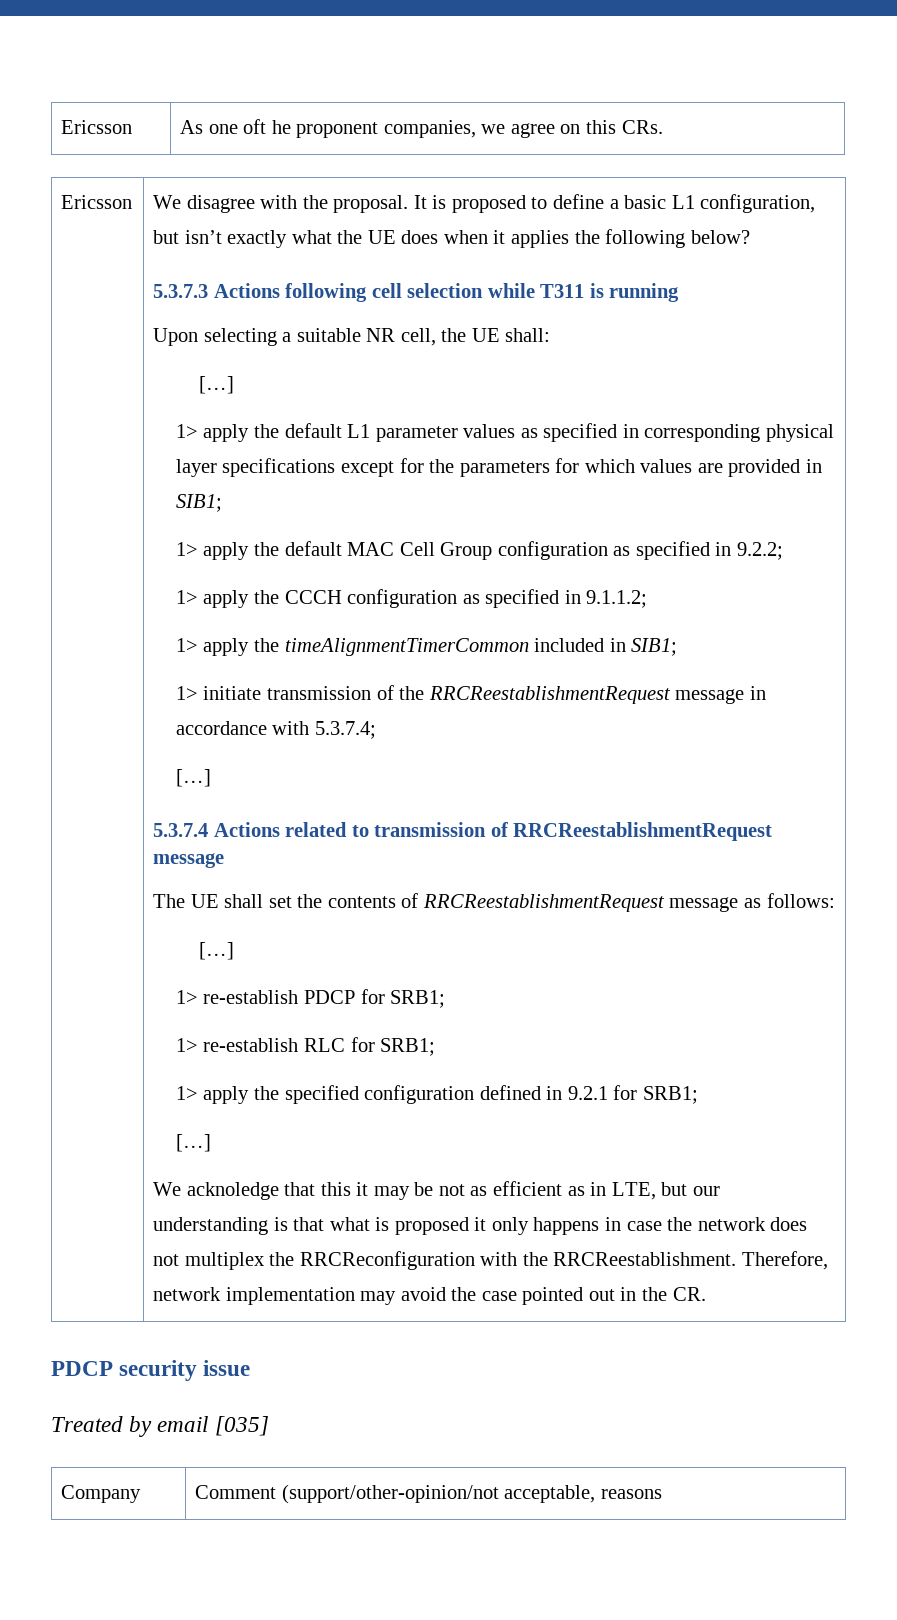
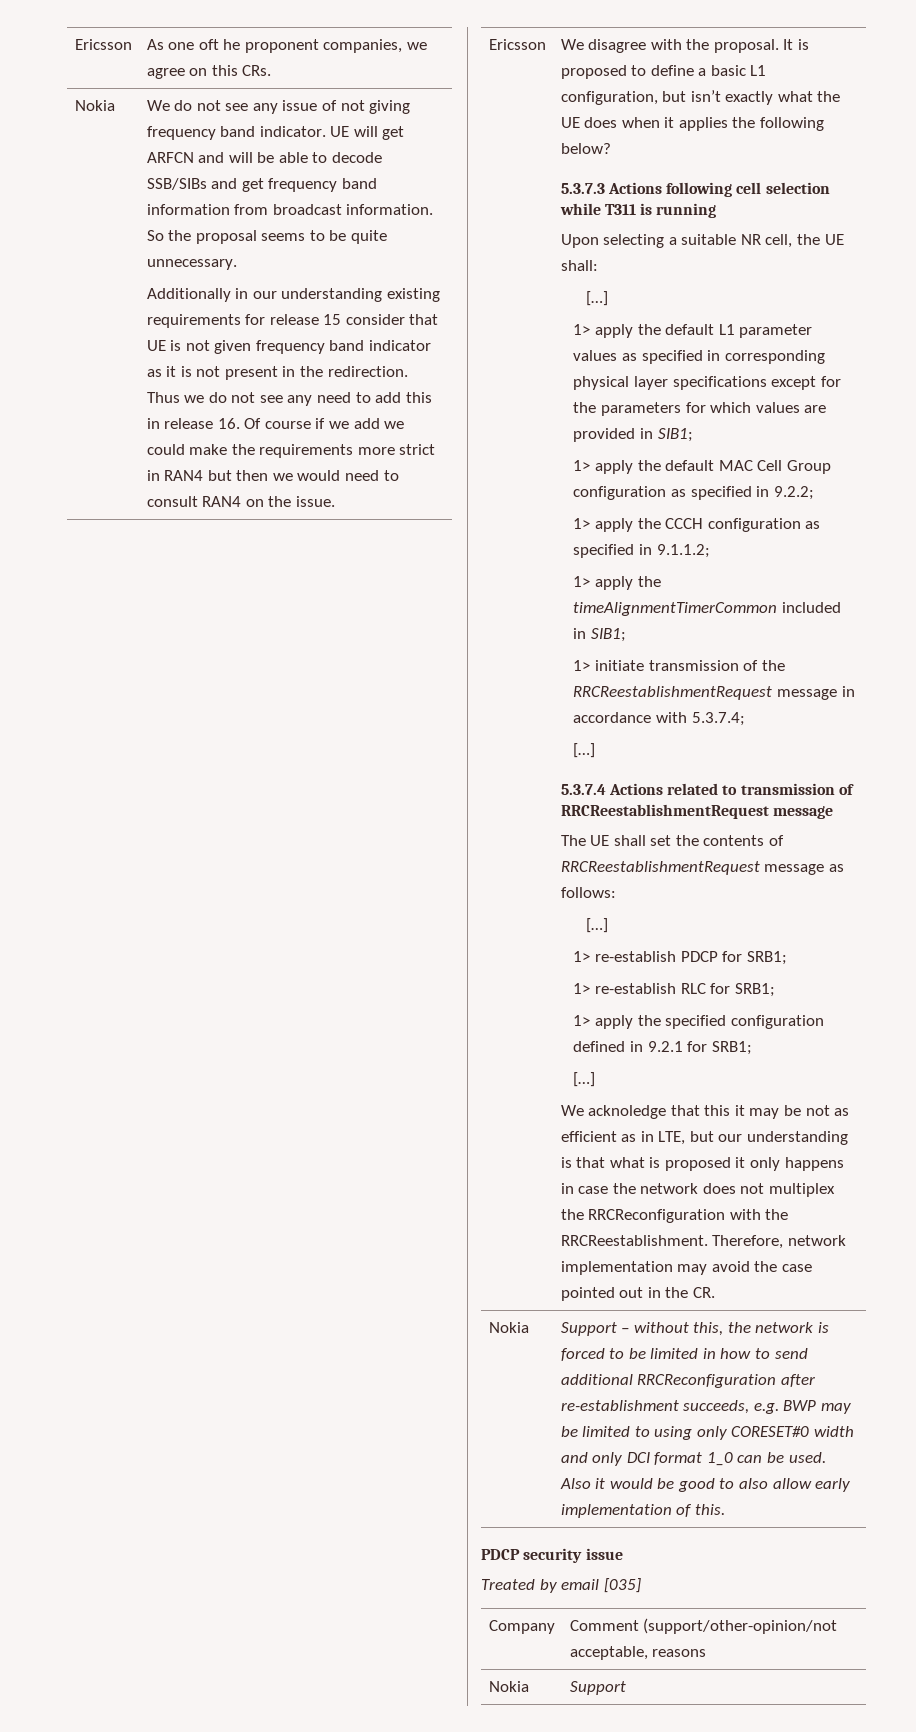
(663, 127) none -> [74,100,115,111] [146,100,411,114] [146,126,405,140] [146,152,383,163] [146,178,377,192] [146,204,434,215] [146,230,388,244] [146,259,237,270] [146,288,440,302] [146,314,439,328] [146,340,432,354] [146,366,408,380] [146,392,432,406] [146,418,405,429] [146,444,436,458] [146,470,399,481] [146,496,335,507] // Nokia | We do not see any issue of not giving frequency band indicator. UE will get ARFCN and will be able to decode SSB/SIBs and get frequency band information from broadcast information. So the proposal seems to be quite unnecessary. // Additionally in our understanding existing requirements for release 15 consider that UE is not given frequency band indicator as it is not present in the redirection. Thus we do not see any need to add this in release 16. Of course if we add we could make the requirements more strict in RAN4 but then we would need to consult RAN4 on the issue.
(706, 1294) none -> [488,1322,529,1333] [560,1322,830,1336] [560,1348,808,1361] [560,1374,815,1388] [560,1400,851,1414] [560,1426,855,1440] [560,1452,826,1466] [559,1478,851,1492] [560,1504,725,1518] // Nokia | Support – without this, the network is forced to be limited in how to send additional RRCReconfiguration after re-establishment succeeds, e.g. BWP may be limited to using only CORESET#0 width and only DCI format 1_0 can be used. Also it would be good to also allow early implementation of this.
(662, 1494) none -> [488,1681,529,1692] [569,1681,626,1695] // Nokia | Support

